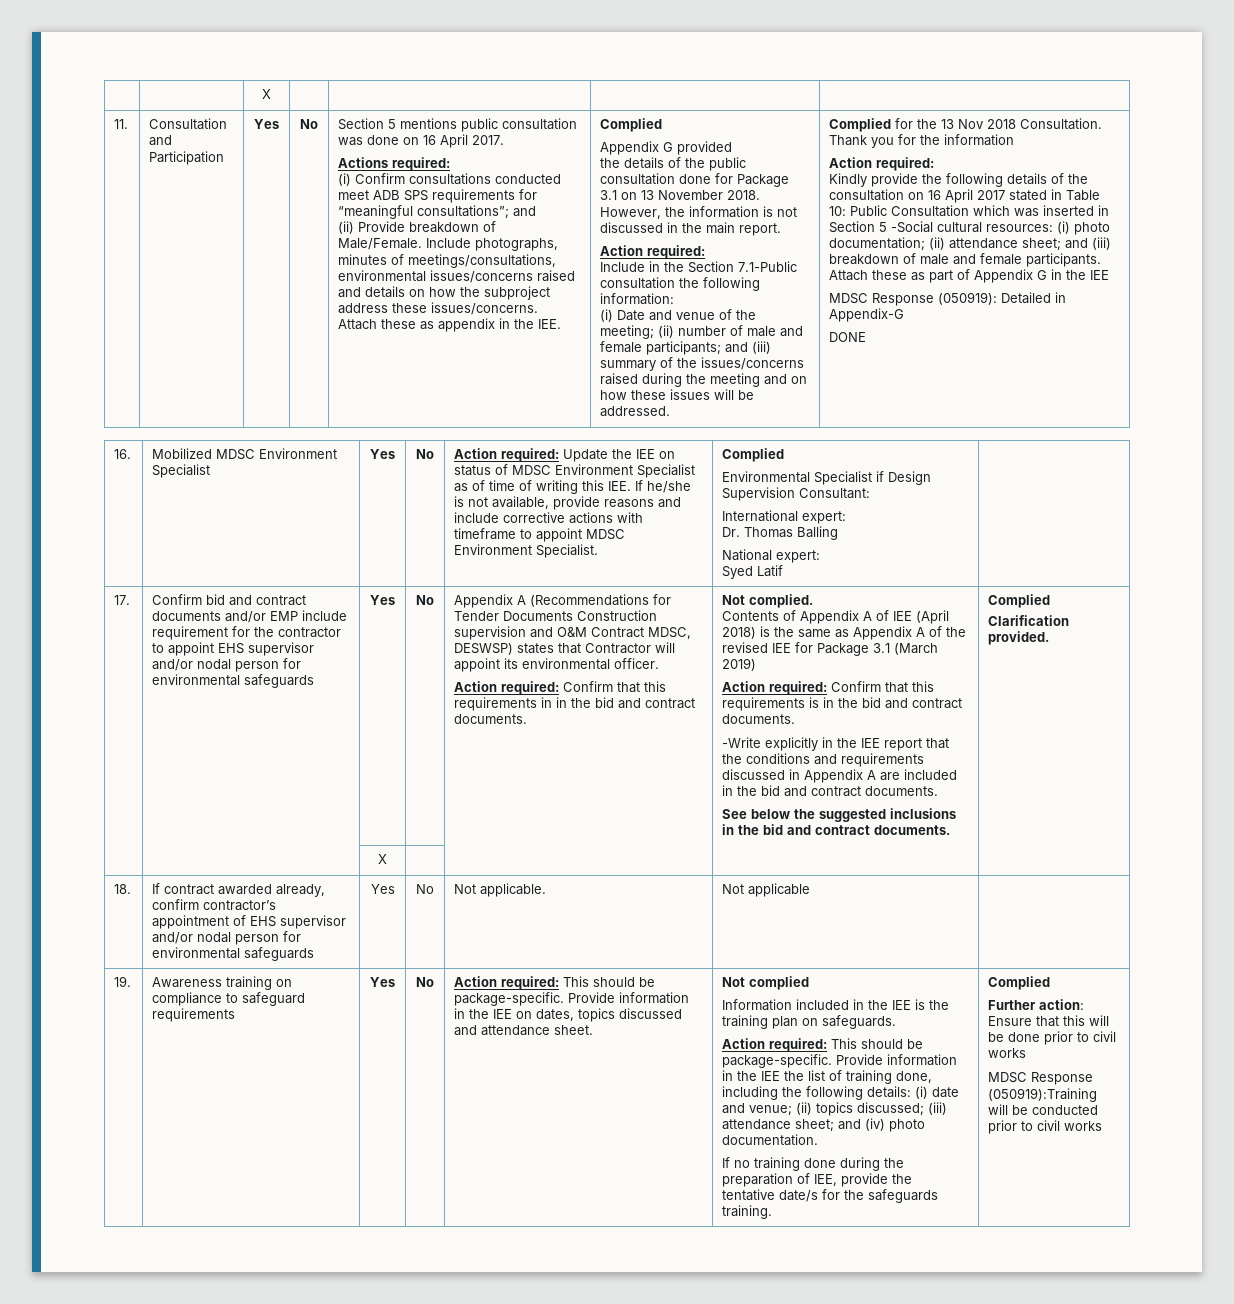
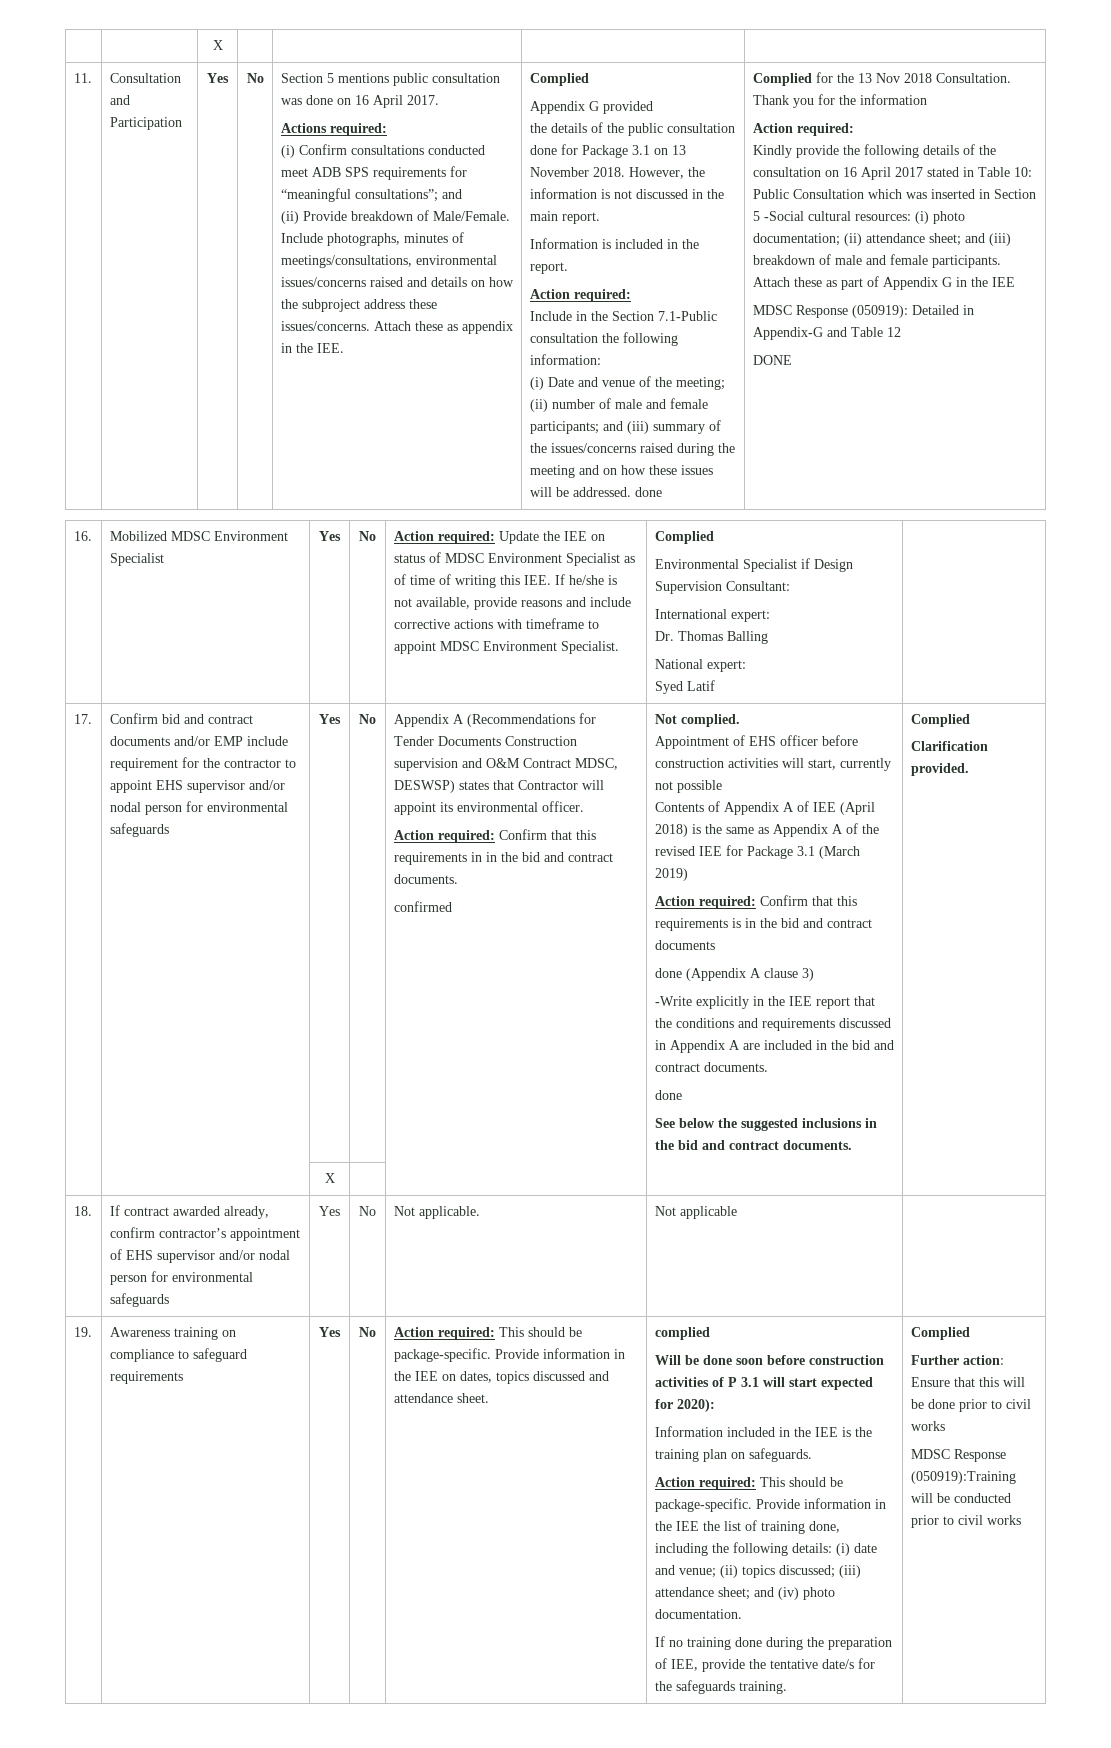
(782, 229) none -> [529,238,699,249] [529,262,568,274] // Information is included in the report.
(671, 411) none -> [634,487,662,497] done
(905, 315) none -> [826,327,901,337] and Table 12
(528, 719) none -> [393,901,452,912] // confirmed
(814, 601) none -> [654,735,858,749] [654,758,891,771] [654,780,722,793] // Appointment of EHS officer before construction activities will start, currently not possible
[722,714,796,724] documents. -> [654,940,715,950] [654,968,814,981] documents // done (Appendix A clause 3)
(939, 791) none -> [654,1090,682,1100] // done
[722,977,746,987] Not -> (489, 1398) none
(810, 983) none -> [654,1355,884,1365] [654,1377,873,1390] [654,1399,715,1412] // Will be done soon before construction activities of P 3.1 will start expected for 2020):

